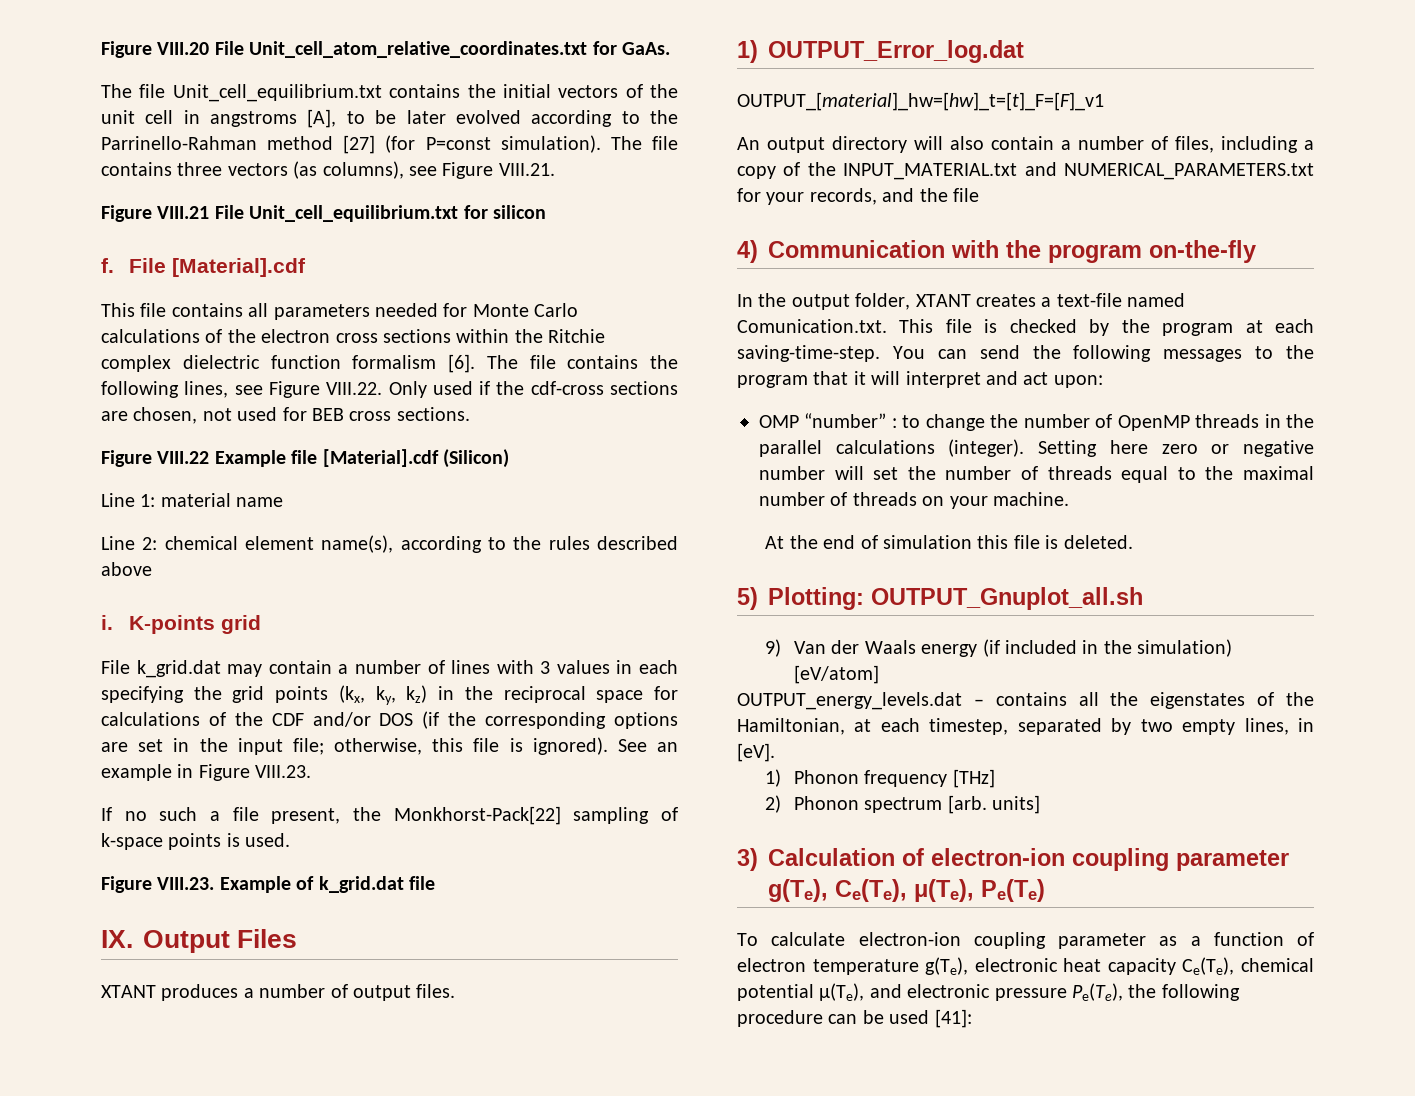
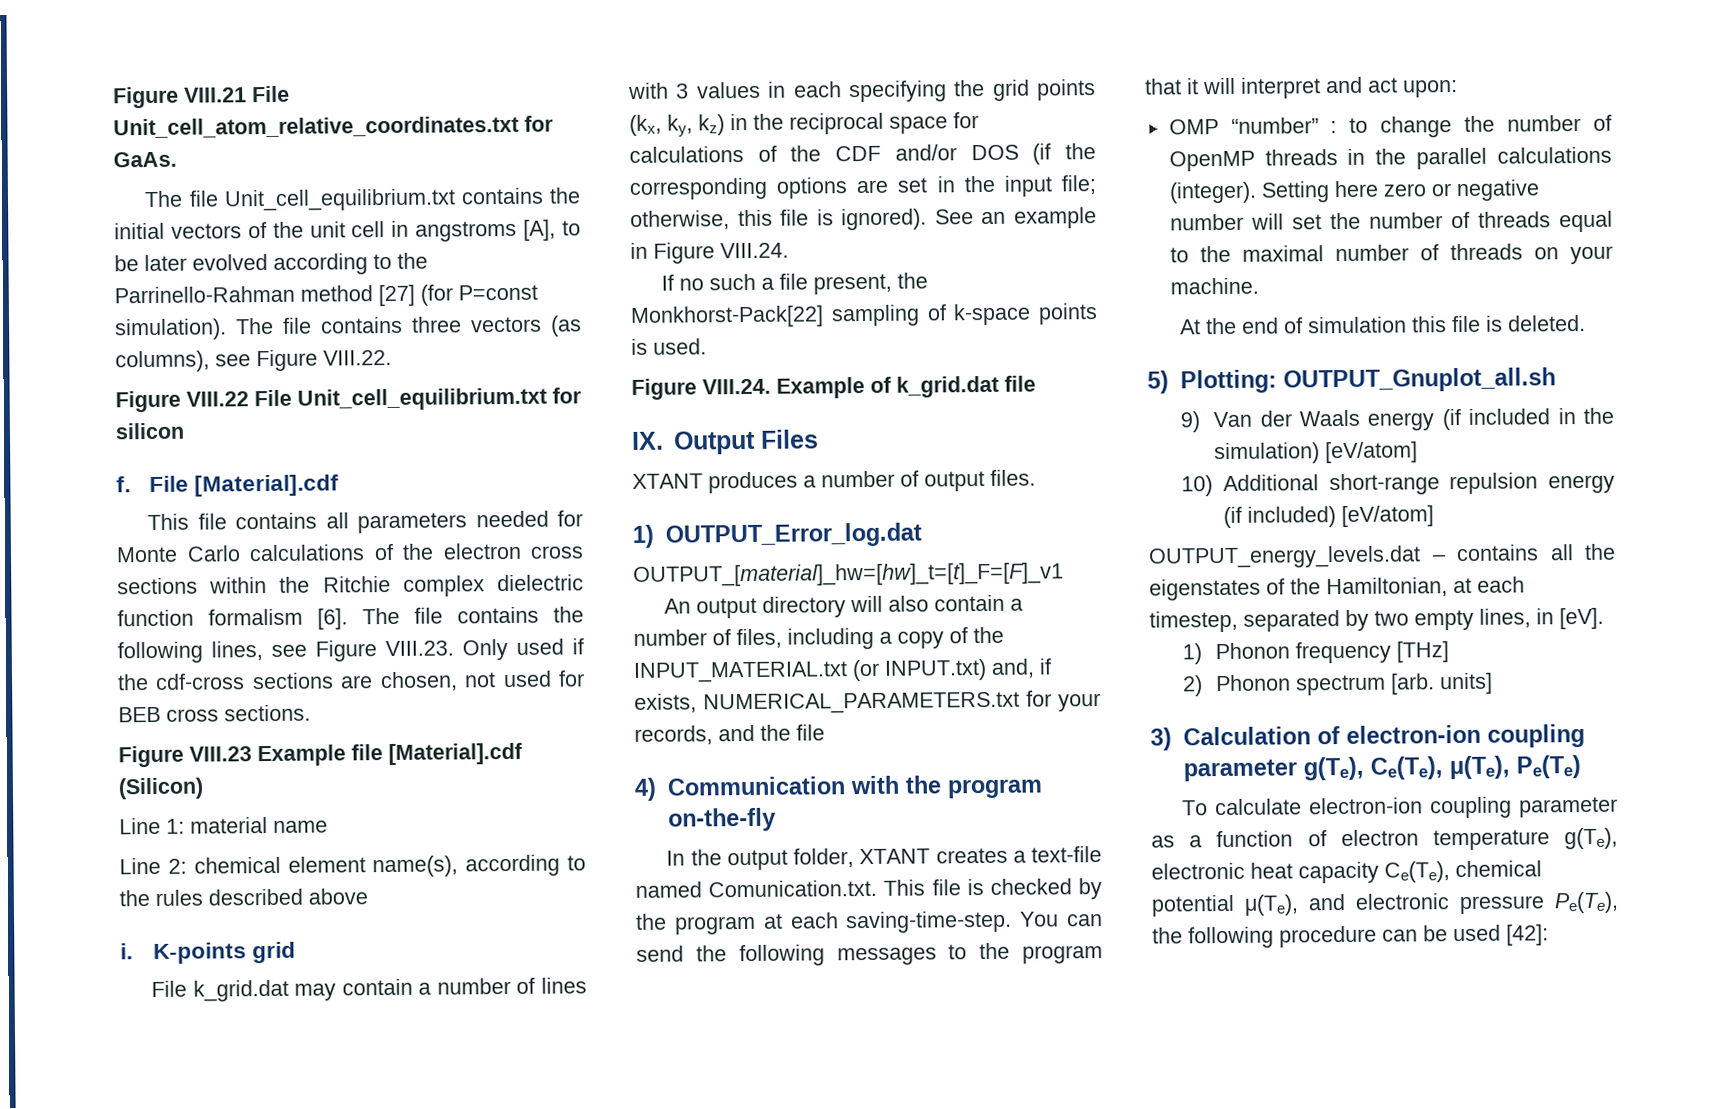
[101,41,210,58] Figure VIII.20 -> [113,86,247,109] Figure VIII.21
[498,163,555,176] [101,205,210,222] VIII.21. // Figure VIII.21 -> [323,349,392,366] [115,390,249,413] VIII.22. // Figure VIII.22
[326,382,383,395] VIII.22. -> [385,640,454,657] VIII.23.
[157,451,210,464] VIII.22 -> [189,746,252,762] VIII.23
[255,765,312,778] VIII.23. -> [720,242,789,259] VIII.24.
[157,877,215,890] VIII.23. -> [702,378,771,395] VIII.24.
[1024,162,1057,176] and -> [852,658,1052,682] [634,693,697,713] (or INPUT.txt) and, if exists,
(879, 674) none -> [1181,472,1615,497] [1222,505,1434,529] // 10) Additional short-range repulsion energy (if included) [eV/atom]
[934,1009,972,1028] [41]: -> [1506,924,1549,946] [42]:

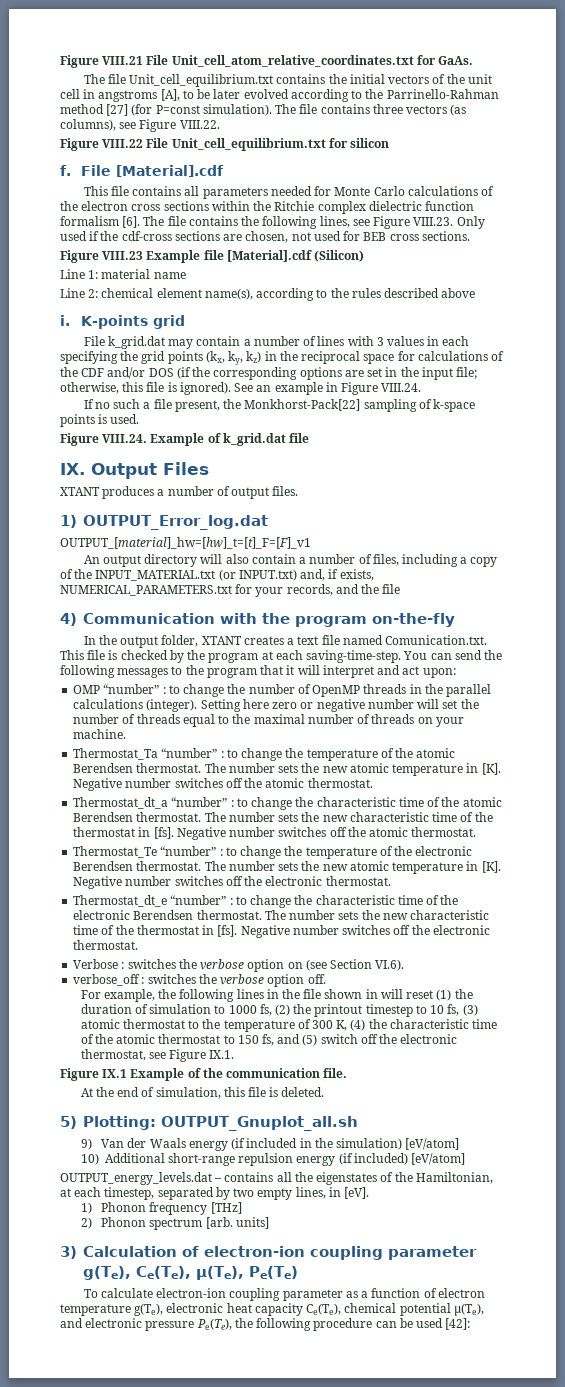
[1031,846,1102,863] text-file -> [297,635,340,645] text file
(1259, 286) none -> [73,748,456,761] [73,763,501,776] [73,778,373,791] [73,797,502,810] [73,812,493,822] [73,827,477,840] [73,846,473,859] [73,861,501,874] [73,876,391,889] [73,895,459,908] [73,910,490,920] [73,925,490,938] [73,940,139,950] [73,959,405,972] [73,974,326,987] [80,989,473,1002] [80,1004,478,1017] [80,1019,498,1032] [80,1034,458,1046] [80,1049,235,1062] [60,1068,348,1081] // Thermostat_Ta “number” : to change the temperature of the atomic Berendsen thermostat. The number sets the new atomic temperature in [K]. Negative number switches off the atomic thermostat. // Thermostat_dt_a “number” : to change the characteristic time of the atomic Berendsen thermostat. The number sets the new characteristic time of the thermostat in [fs]. Negative number switches off the atomic thermostat. // Thermostat_Te “number” : to change the temperature of the electronic Berendsen thermostat. The number sets the new atomic temperature in [K]. Negative number switches off the electronic thermostat. // Thermostat_dt_e “number” : to change the characteristic time of the electronic Berendsen thermostat. The number sets the new characteristic time of the thermostat in [fs]. Negative number switches off the electronic thermostat. // Verbose : switches the verbose option on (see Section VI.6). // verbose_off : switches the verbose option off. // For example, the following lines in the file shown in will reset (1) the duration of simulation to 1000 fs, (2) the printout timestep to 10 fs, (3) atomic thermostat to the temperature of 300 K, (4) the characteristic time of the atomic thermostat to 150 fs, and (5) switch off the electronic thermostat, see Figure IX.1. // Figure IX.1 Example of the communication file.
[1308,316,1408,334] simulation -> [155,1087,221,1099] simulation,

